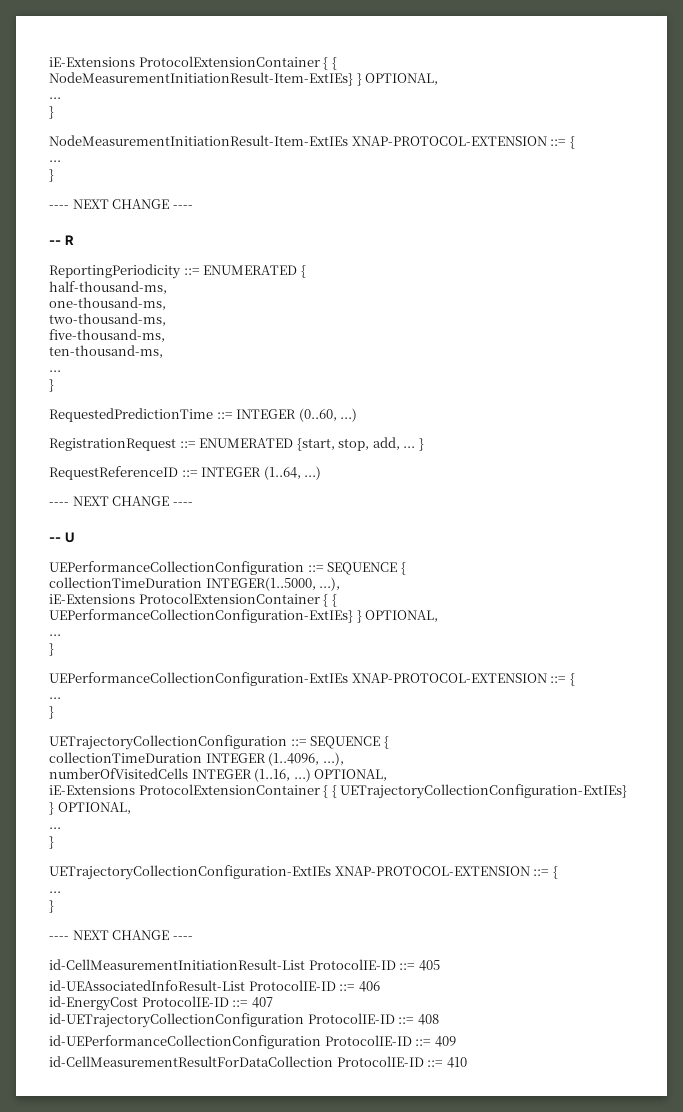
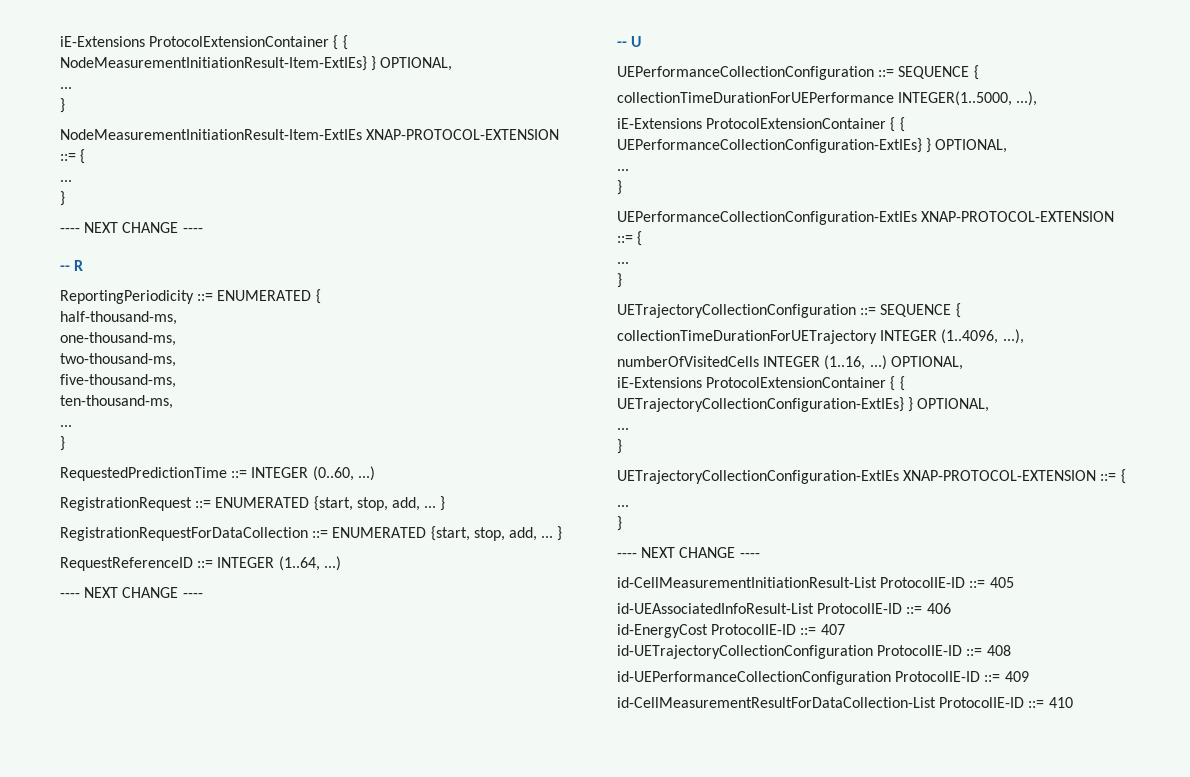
(424, 444) none -> [60,526,563,541] // RegistrationRequestForDataCollection ::= ENUMERATED {start, stop, add, ... }
[49,577,202,588] collectionTimeDuration -> [617,92,894,103] collectionTimeDurationForUEPerformance
[49,752,202,763] collectionTimeDuration -> [617,330,877,344] collectionTimeDurationForUETrajectory
[49,1056,333,1067] id-CellMeasurementResultForDataCollection -> [617,697,936,708] id-CellMeasurementResultForDataCollection-List

